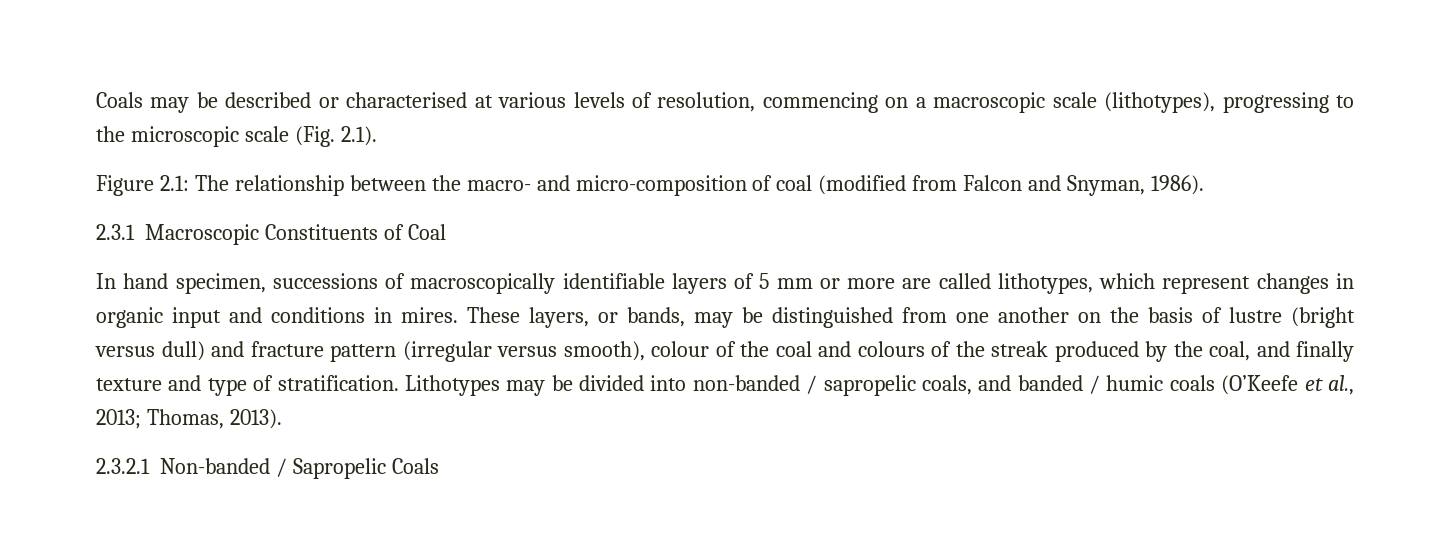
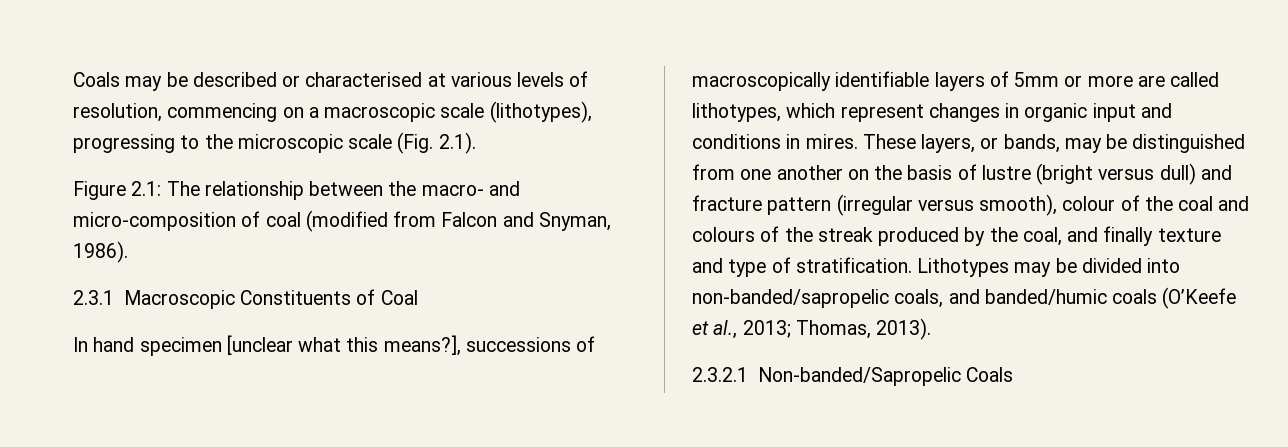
[175,273,266,294] specimen, -> [139,335,461,356] specimen [unclear what this means?],
[759,273,813,289] 5 mm -> [1014,72,1060,87] 5mm
[692,375,1164,396] non-banded / sapropelic coals, and banded / humic -> [692,289,1107,308] non-banded/sapropelic coals, and banded/humic
[160,458,386,479] Non-banded / Sapropelic -> [757,367,961,386] Non-banded/Sapropelic

